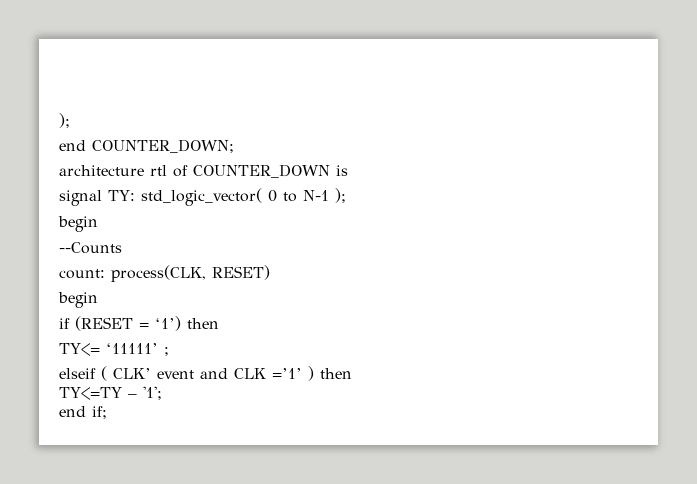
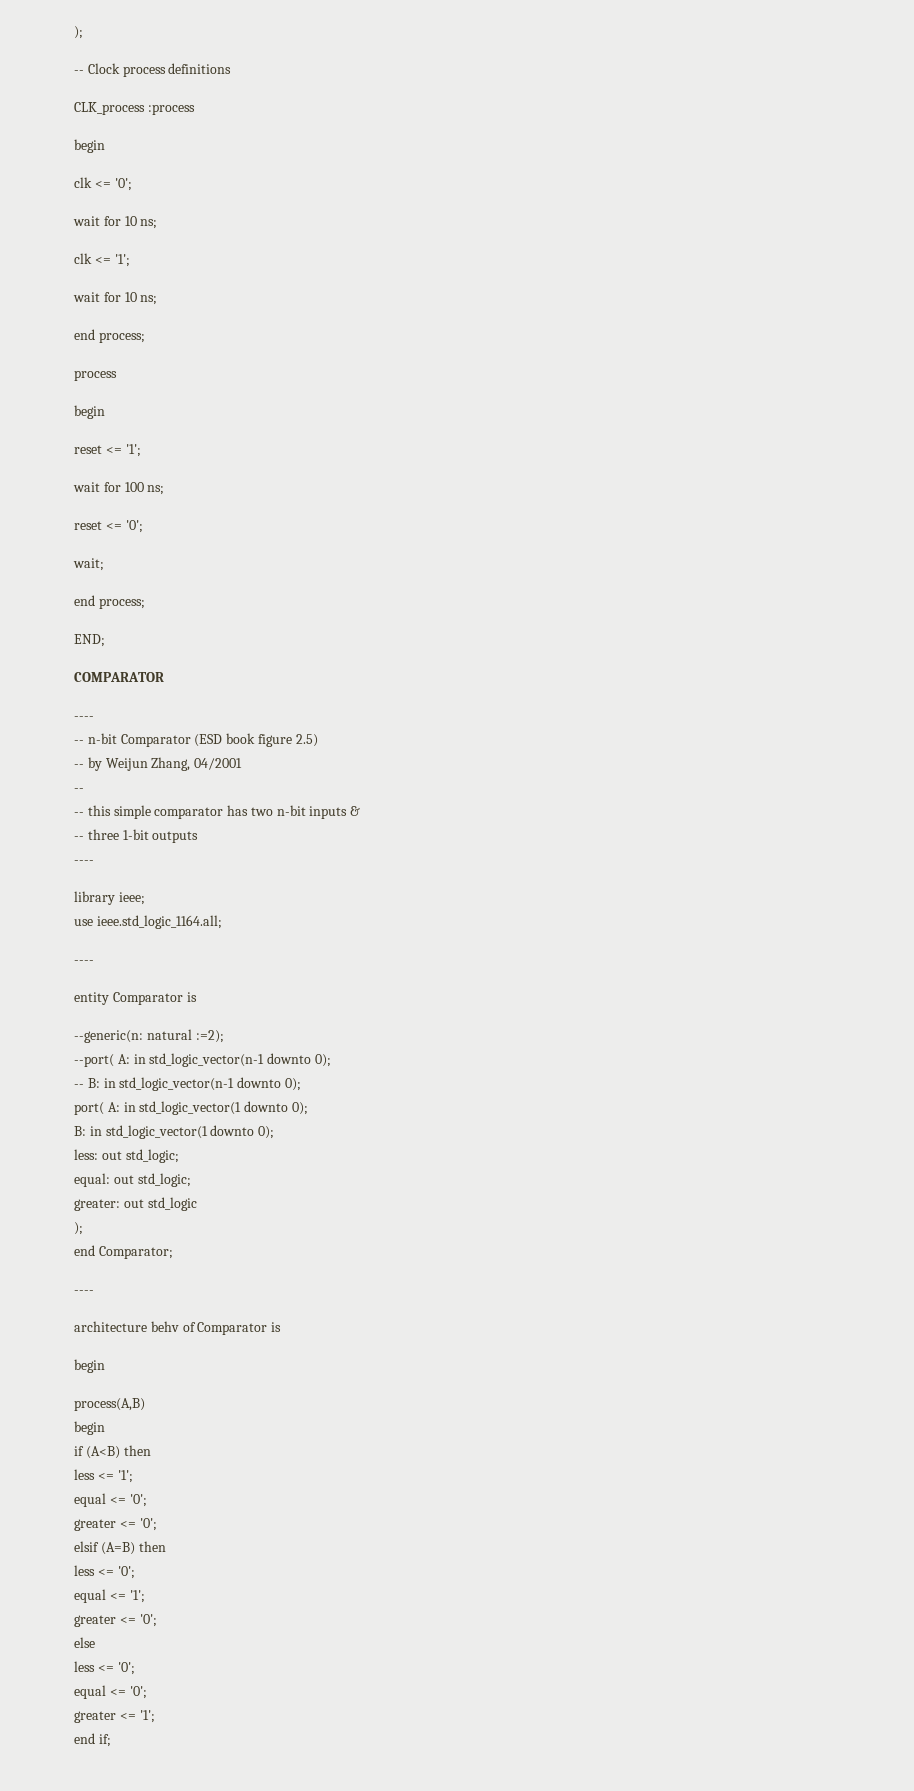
[59,113,70,128] [59,139,234,153] ); // end COUNTER_DOWN; -> [74,26,83,39] [74,63,232,77] [74,102,195,115] [74,139,105,153] [74,177,132,191] [73,216,158,229] [74,253,130,267] [73,292,158,305] [74,329,145,343] [74,370,117,381] [74,405,105,419] [74,444,141,457] [73,482,165,495] [74,520,143,533] [73,558,104,571] [74,595,145,609] [74,634,105,647] [74,672,164,682] [74,716,94,720] [74,733,318,747] [74,757,243,771] [74,788,84,792] [74,805,361,819] [74,829,199,843] [74,860,94,864] [74,891,145,905] [74,915,222,929] [74,960,94,964] [74,992,197,1005] [74,1029,224,1043] [74,1053,331,1067] [74,1077,301,1091] [74,1101,308,1115] [74,1125,275,1139] [74,1149,179,1163] [74,1173,191,1187] [74,1197,197,1211] [74,1222,83,1235] [74,1245,173,1259] [74,1290,94,1294] ); // -- Clock process definitions // CLK_process :process // begin // clk <= '0'; // wait for 10 ns; // clk <= '1'; // wait for 10 ns; // end process; // process // begin // reset <= '1'; // wait for 100 ns; // reset <= '0'; // wait; // end process; // END; // COMPARATOR // ---- // -- n-bit Comparator (ESD book figure 2.5) // -- by Weijun Zhang, 04/2001 // -- // -- this simple comparator has two n-bit inputs & // -- three 1-bit outputs // ---- // library ieee; // use ieee.std_logic_1164.all; // ---- // entity Comparator is // --generic(n: natural :=2); // --port( A: in std_logic_vector(n-1 downto 0); // -- B: in std_logic_vector(n-1 downto 0); // port( A: in std_logic_vector(1 downto 0); // B: in std_logic_vector(1 downto 0); // less: out std_logic; // equal: out std_logic; // greater: out std_logic // ); // end Comparator; // ----
[150,164,348,178] [59,188,346,206] [58,216,98,232] [59,242,122,254] [59,265,270,282] [58,292,98,308] [59,316,219,331] [59,343,169,356] [59,366,352,381] [59,387,137,400] rtl of COUNTER_DOWN is // signal TY: std_logic_vector( 0 to N-1 ); // begin // --Counts // count: process(CLK, RESET) // begin // if (RESET = ‘1’) then // TY<= ‘11111’ ; // elseif ( CLK’ event and CLK =’1’ ) then // TY<=TY – -> [150,1321,282,1335] [74,1359,105,1373] [74,1398,145,1411] [74,1421,105,1435] [74,1445,151,1459] [74,1469,133,1483] [74,1493,147,1507] [74,1518,157,1531] [74,1541,166,1555] [74,1565,135,1579] [74,1589,145,1603] [74,1614,157,1627] [74,1637,95,1648] [74,1661,135,1675] [74,1685,147,1699] [74,1711,136,1723] behv of Comparator is // begin // process(A,B) // begin // if (A<B) then // less <= '1'; // equal <= '0'; // greater <= '0'; // elsif (A=B) then // less <= '0'; // equal <= '1'; // greater <= '0'; // else // less <= '0'; // equal <= '0'; // greater <=

